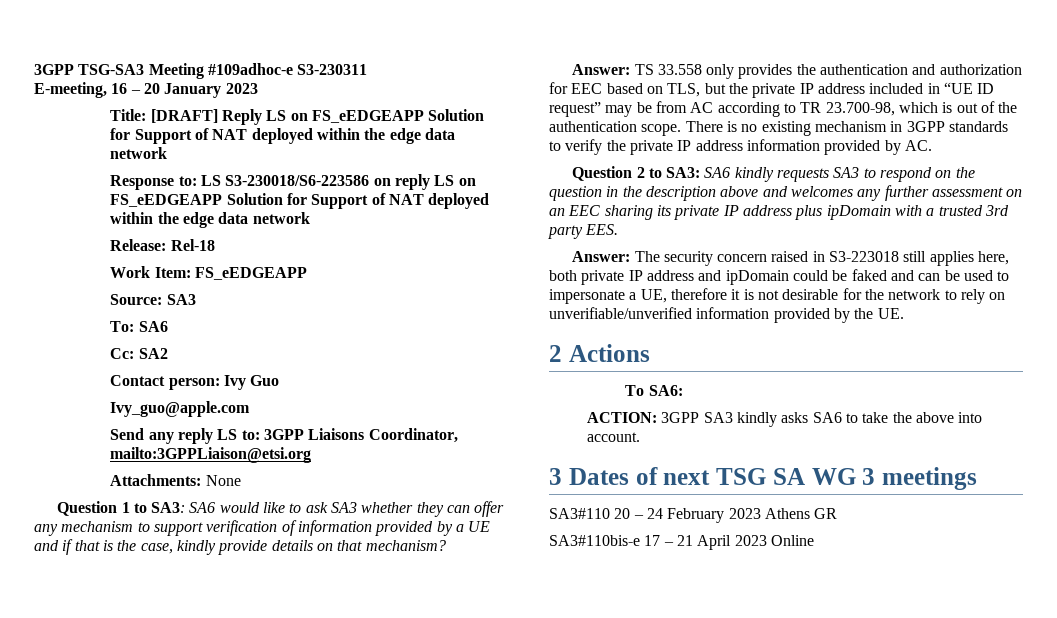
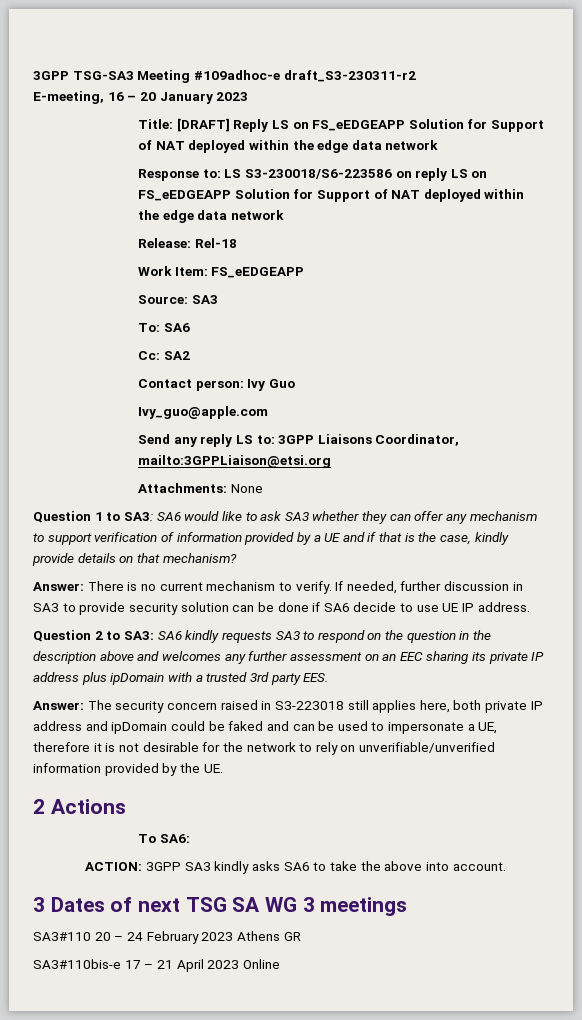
[297,64,368,75] S3-230311 -> [283,70,416,82] draft_S3-230311-r2
[634,64,1022,79] [549,82,995,98] [549,101,1018,117] [549,121,1008,136] [549,139,932,155] TS 33.558 only provides the authentication and authorization for EEC based on TLS, but the private IP address included in “UE ID request” may be from AC according to TR 23.700-98, which is out of the authentication scope. There is no existing mechanism in 3GPP standards to verify the private IP address information provided by AC. -> [87,581,523,594] [33,602,530,615] There is no current mechanism to verify. If needed, further discussion in SA3 to provide security solution can be done if SA6 decide to use UE IP address.

